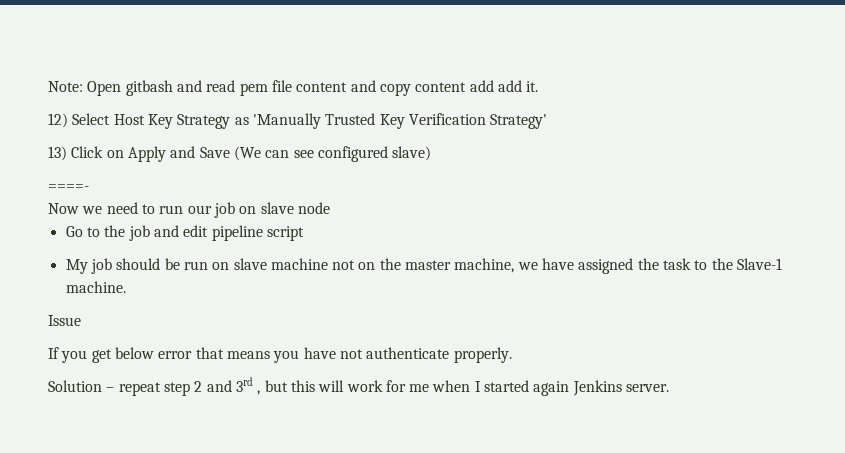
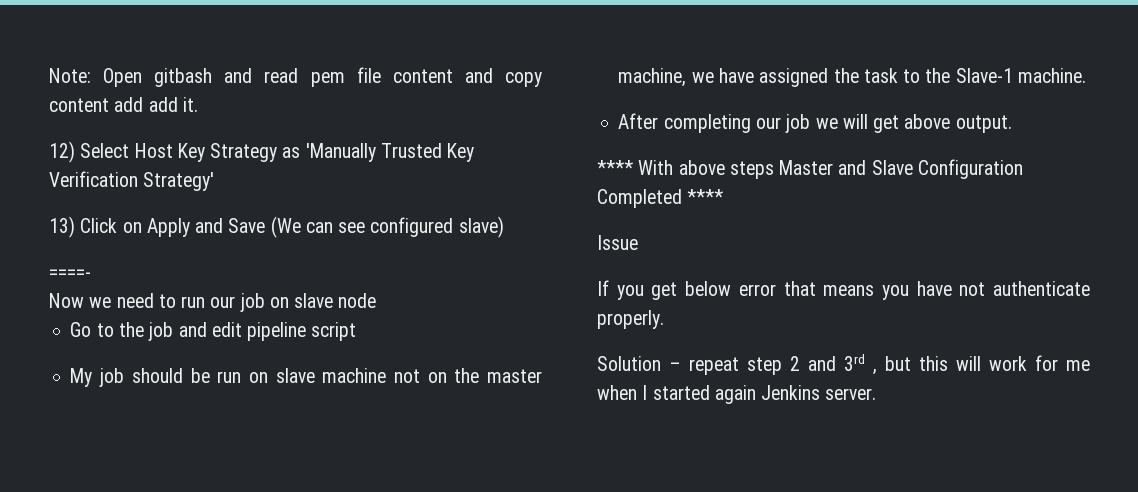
(126, 287) none -> [618,113,1012,133] [597,159,1023,179] [597,189,724,208] // After completing our job we will get above output. // **** With above steps Master and Slave Configuration Completed ****

